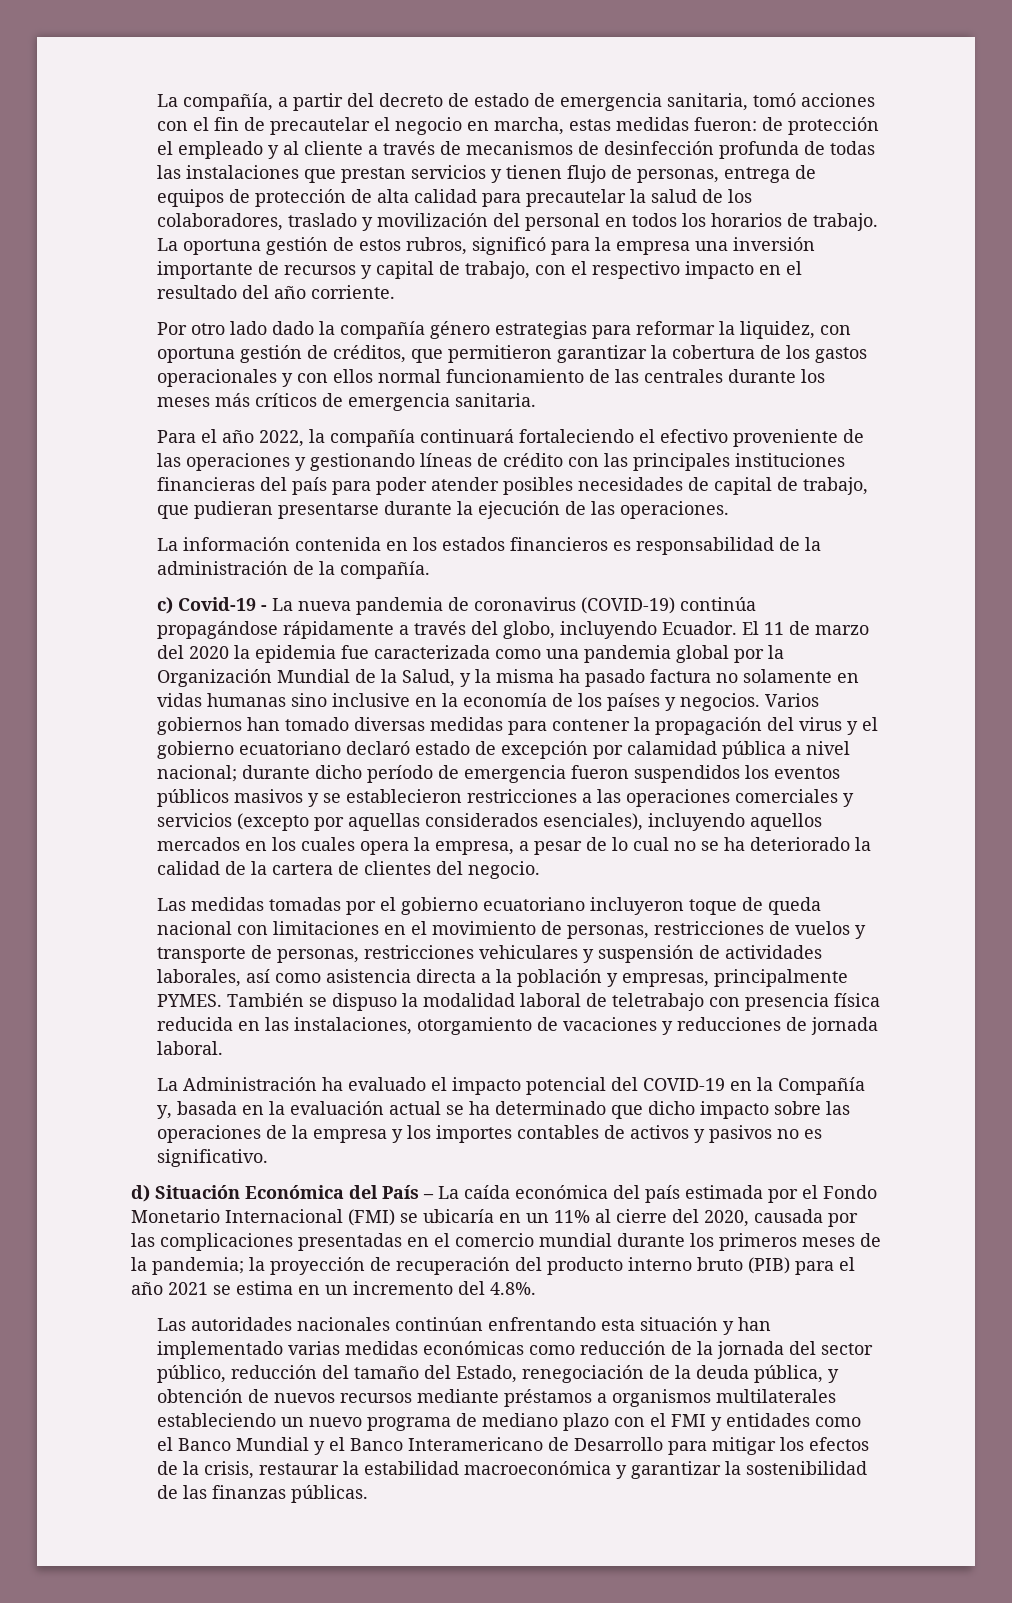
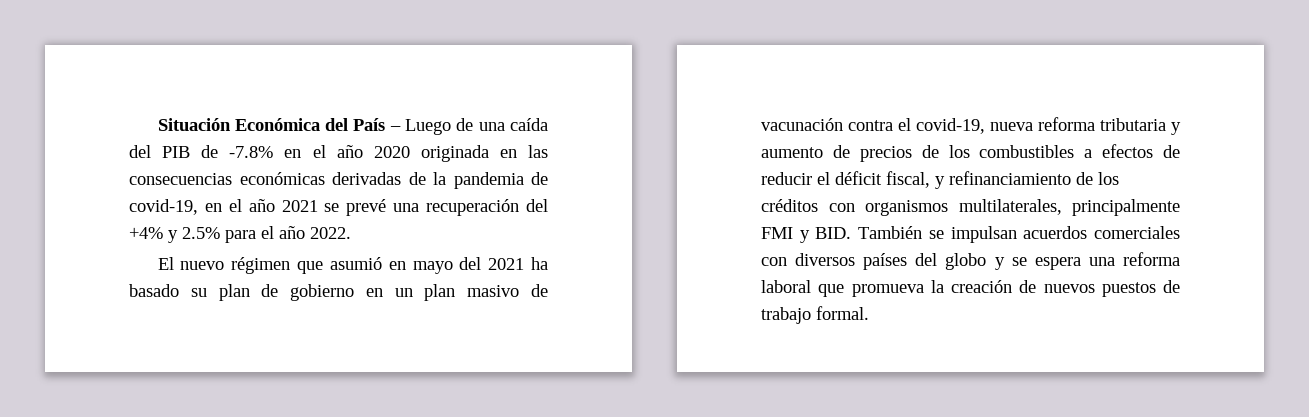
[157,93,876,111] [157,117,880,135] [157,141,876,159] [157,165,817,183] [157,189,753,207] [157,213,879,231] [157,237,816,255] [157,261,803,279] [157,285,396,299] [157,321,852,339] [157,345,868,363] [157,369,826,387] [157,393,537,411] [157,429,865,447] [157,453,846,471] [157,477,869,495] [157,501,730,519] [157,537,822,555] [157,561,431,579] [157,597,757,615] [157,621,870,639] [157,645,785,663] [157,669,860,687] [157,693,820,711] [157,717,879,735] [157,741,851,759] [157,765,841,783] [157,789,855,807] [157,813,823,831] [157,837,872,855] [157,861,541,879] [157,897,822,915] [157,921,867,939] [157,945,823,963] [157,969,849,987] [157,993,881,1011] [157,1017,879,1035] [157,1041,224,1055] [157,1077,866,1095] [157,1101,851,1119] [157,1125,823,1143] [157,1149,269,1167] [131,1185,150,1202] La compañía, a partir del decreto de estado de emergencia sanitaria, tomó acciones con el fin de precautelar el negocio en marcha, estas medidas fueron: de protección el empleado y al cliente a través de mecanismos de desinfección profunda de todas las instalaciones que prestan servicios y tienen flujo de personas, entrega de equipos de protección de alta calidad para precautelar la salud de los colaboradores, traslado y movilización del personal en todos los horarios de trabajo. La oportuna gestión de estos rubros, significó para la empresa una inversión importante de recursos y capital de trabajo, con el respectivo impacto en el resultado del año corriente. // Por otro lado dado la compañía género estrategias para reformar la liquidez, con oportuna gestión de créditos, que permitieron garantizar la cobertura de los gastos operacionales y con ellos normal funcionamiento de las centrales durante los meses más críticos de emergencia sanitaria. // Para el año 2022, la compañía continuará fortaleciendo el efectivo proveniente de las operaciones y gestionando líneas de crédito con las principales instituciones financieras del país para poder atender posibles necesidades de capital de trabajo, que pudieran presentarse durante la ejecución de las operaciones. // La información contenida en los estados financieros es responsabilidad de la administración de la compañía. // c) Covid-19 - La nueva pandemia de coronavirus (COVID-19) continúa propagándose rápidamente a través del globo, incluyendo Ecuador. El 11 de marzo del 2020 la epidemia fue caracterizada como una pandemia global por la Organización Mundial de la Salud, y la misma ha pasado factura no solamente en vidas humanas sino inclusive en la economía de los países y negocios. Varios gobiernos han tomado diversas medidas para contener la propagación del virus y el gobierno ecuatoriano declaró estado de excepción por calamidad pública a nivel nacional; durante dicho período de emergencia fueron suspendidos los eventos públicos masivos y se establecieron restricciones a las operaciones comerciales y servicios (excepto por aquellas considerados esenciales), incluyendo aquellos mercados en los cuales opera la empresa, a pesar de lo cual no se ha deteriorado la calidad de la cartera de clientes del negocio. // Las medidas tomadas por el gobierno ecuatoriano incluyeron toque de queda nacional con limitaciones en el movimiento de personas, restricciones de vuelos y transporte de personas, restricciones vehiculares y suspensión de actividades laborales, así como asistencia directa a la población y empresas, principalmente PYMES. También se dispuso la modalidad laboral de teletrabajo con presencia física reducida en las instalaciones, otorgamiento de vacaciones y reducciones de jornada laboral. // La Administración ha evaluado el impacto potencial del COVID-19 en la Compañía y, basada en la evaluación actual se ha determinado que dicho impacto sobre las operaciones de la empresa y los importes contables de activos y pasivos no es significativo. // d) -> (157, 124) none
[438,1185,877,1203] [131,1209,858,1227] [131,1233,881,1251] [131,1257,855,1275] [131,1281,536,1295] [157,1317,772,1335] [157,1341,874,1359] [157,1365,840,1383] [157,1389,837,1407] [157,1413,862,1431] [157,1437,870,1455] [157,1461,868,1479] [157,1485,369,1503] La caída económica del país estimada por el Fondo Monetario Internacional (FMI) se ubicaría en un 11% al cierre del 2020, causada por las complicaciones presentadas en el comercio mundial durante los primeros meses de la pandemia; la proyección de recuperación del producto interno bruto (PIB) para el año 2021 se estima en un incremento del 4.8%. // Las autoridades nacionales continúan enfrentando esta situación y han implementado varias medidas económicas como reducción de la jornada del sector público, reducción del tamaño del Estado, renegociación de la deuda pública, y obtención de nuevos recursos mediante préstamos a organismos multilaterales estableciendo un nuevo programa de mediano plazo con el FMI y entidades como el Banco Mundial y el Banco Interamericano de Desarrollo para mitigar los efectos de la crisis, restaurar la estabilidad macroeconómica y garantizar la sostenibilidad de las finanzas públicas. -> [405,118,548,135] [129,145,548,162] [129,172,548,189] [129,199,548,216] [129,226,351,243] [157,257,548,274] [129,284,548,301] [761,117,1181,135] [761,144,1180,162] [761,171,1119,189] [761,199,1180,216] [761,226,1180,243] [761,252,1180,270] [761,280,1180,297] [761,306,869,324] Luego de una caída del PIB de -7.8% en el año 2020 originada en las consecuencias económicas derivadas de la pandemia de covid-19, en el año 2021 se prevé una recuperación del +4% y 2.5% para el año 2022. // El nuevo régimen que asumió en mayo del 2021 ha basado su plan de gobierno en un plan masivo de vacunación contra el covid-19, nueva reforma tributaria y aumento de precios de los combustibles a efectos de reducir el déficit fiscal, y refinanciamiento de los créditos con organismos multilaterales, principalmente FMI y BID. También se impulsan acuerdos comerciales con diversos países del globo y se espera una reforma laboral que promueva la creación de nuevos puestos de trabajo formal.

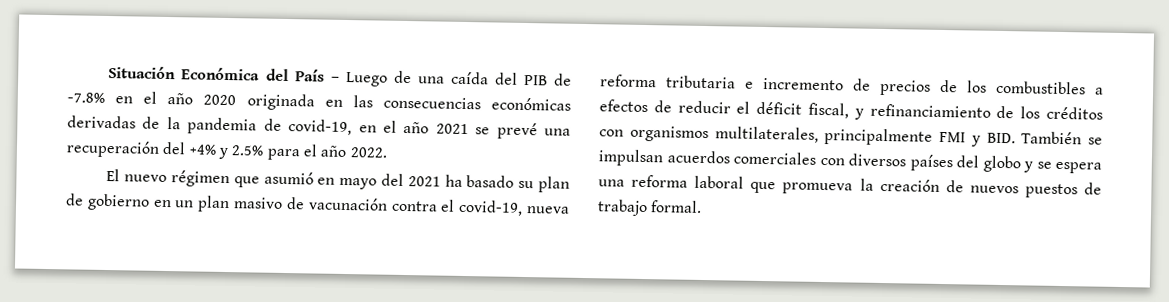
[1171,122,1181,135] [761,147,823,158] y aumento -> [745,77,844,91] e incremento

